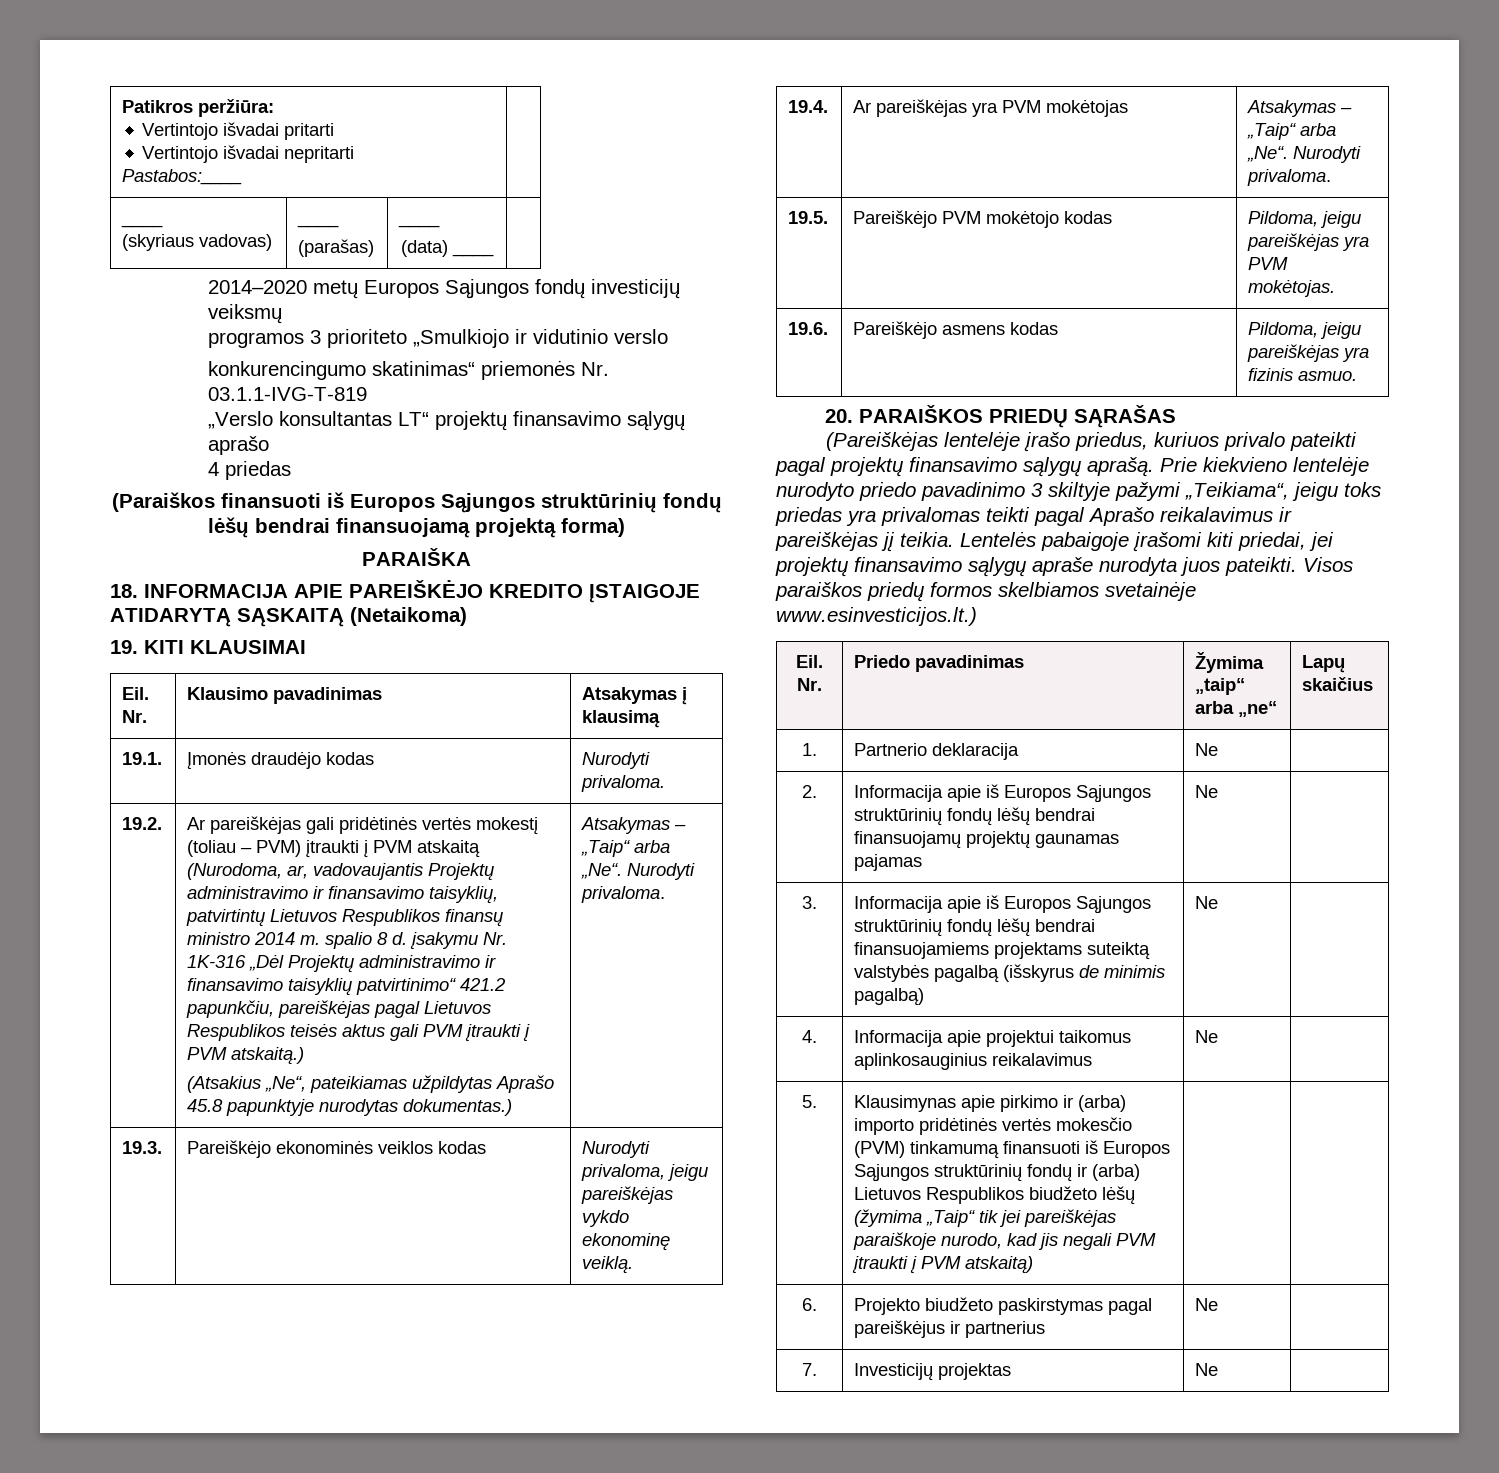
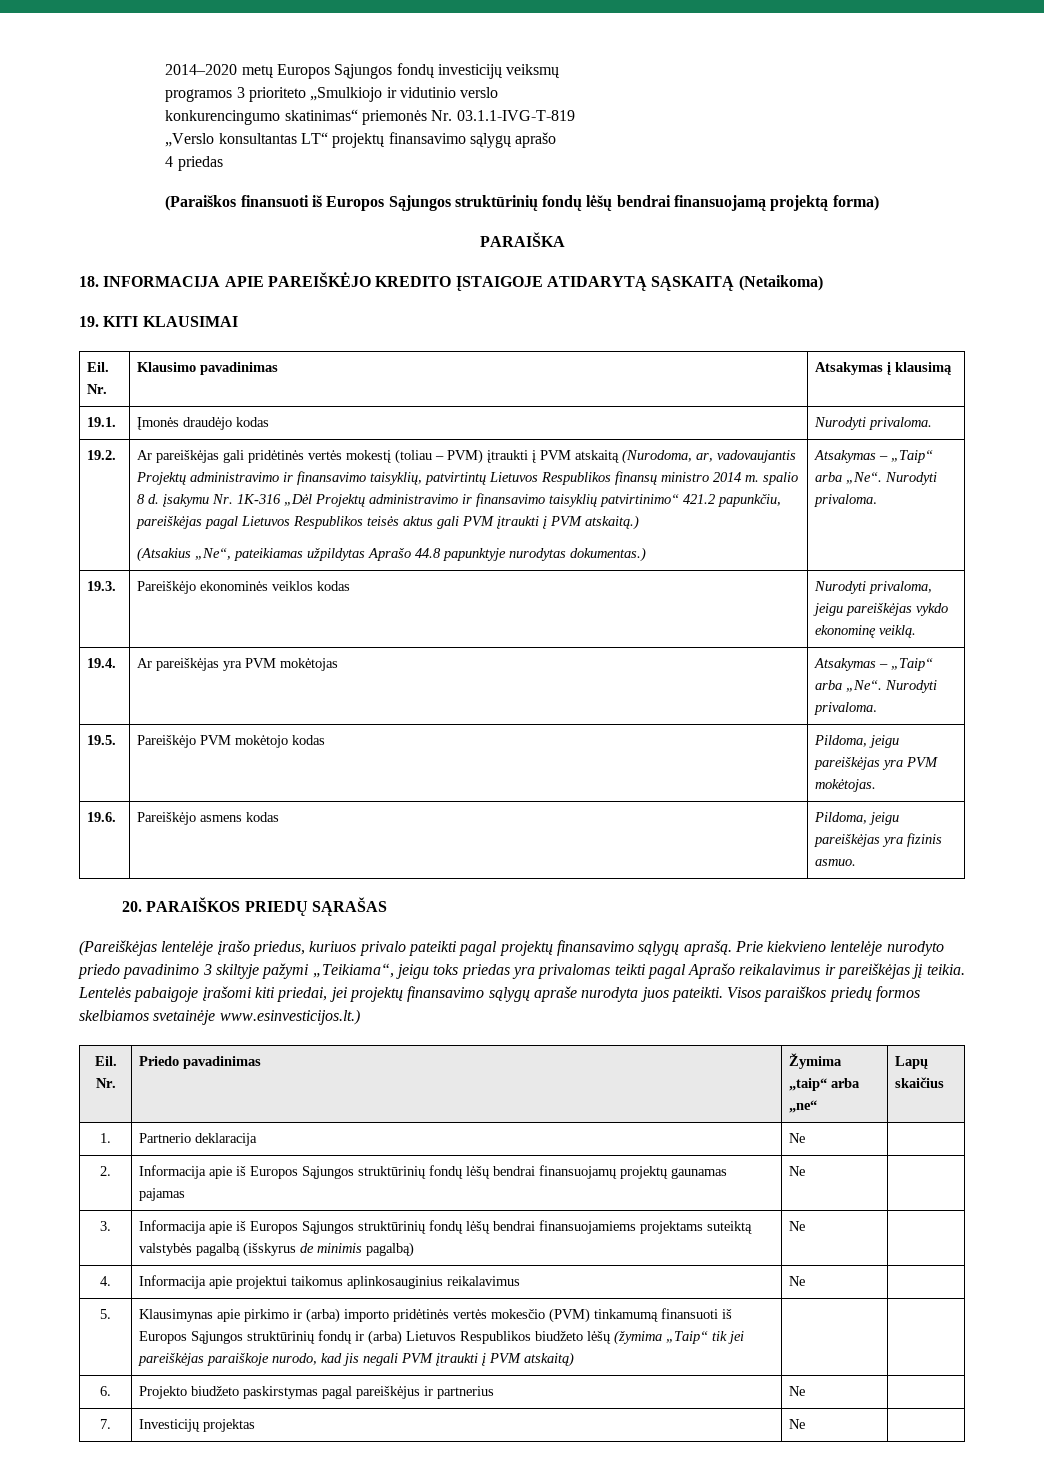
[122,99,275,117] [142,122,335,140] [142,145,355,163] [122,169,243,185] [121,224,164,228] [122,234,273,251] [297,224,340,228] [298,239,375,257] [398,224,441,228] [401,240,494,257] Patikros peržiūra: // Vertintojo išvadai pritarti // Vertintojo išvadai nepritarti // Pastabos:____ | // ____ // (skyriaus vadovas) | ____ // (parašas) | ____ // (data) ____ | // -> (165, 69) none
[187,1099,224,1112] 45.8 -> [414,548,441,558] 44.8

